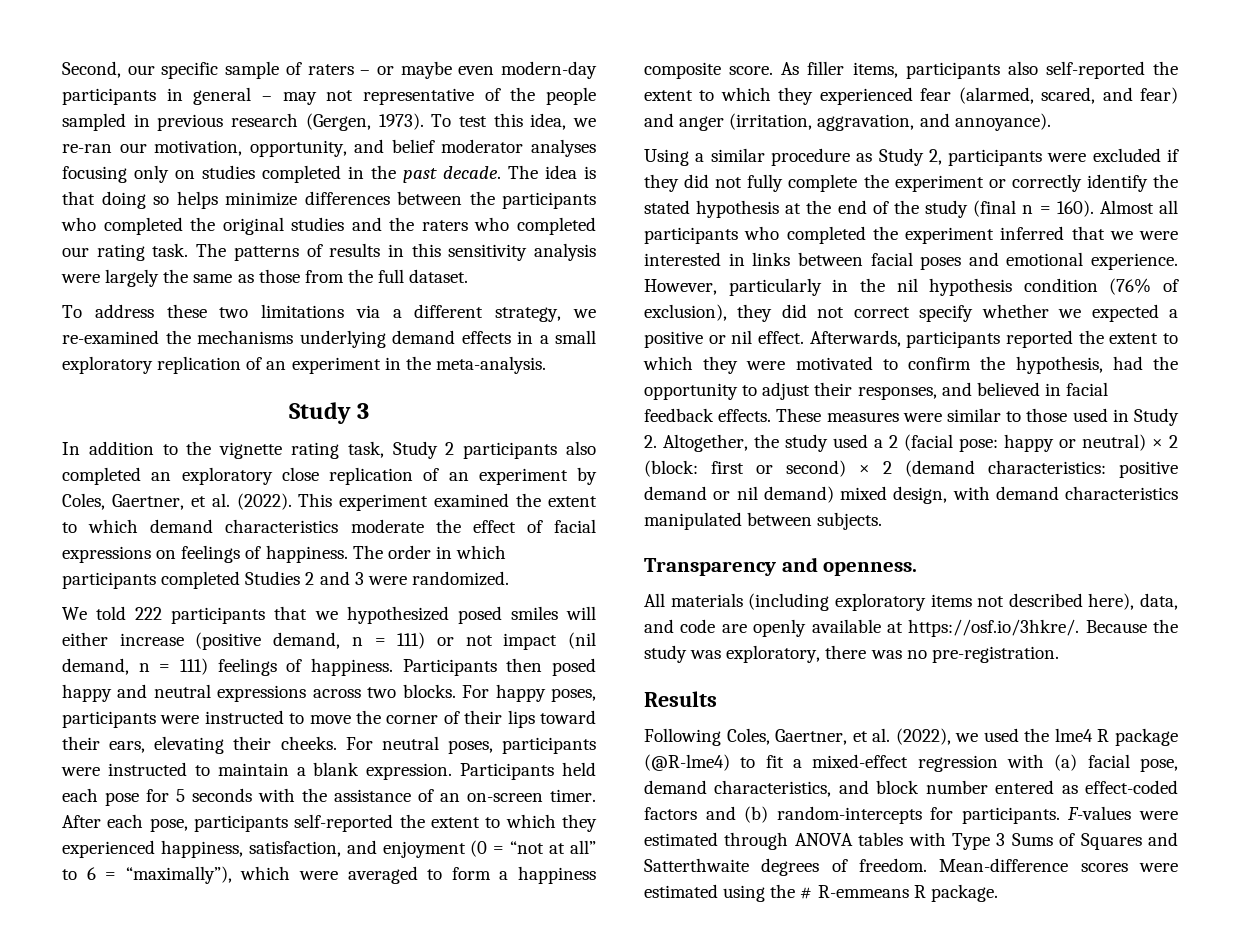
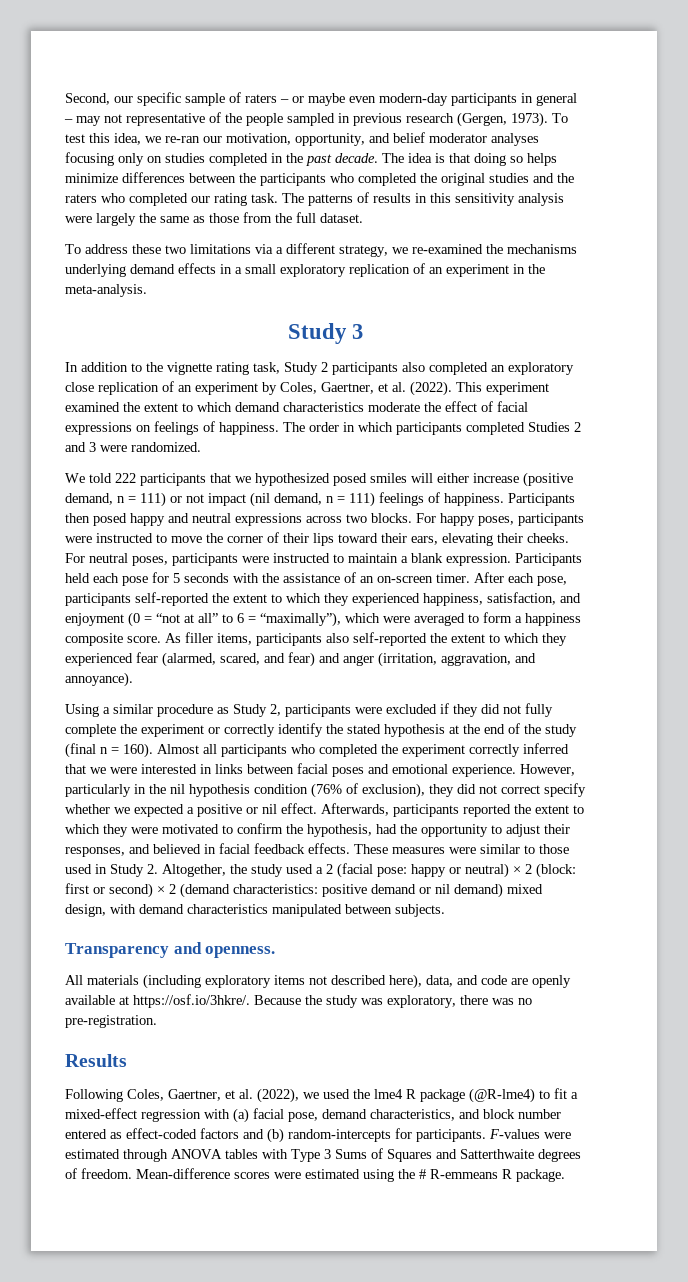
(994, 235) none -> [469,744,520,757] correctly

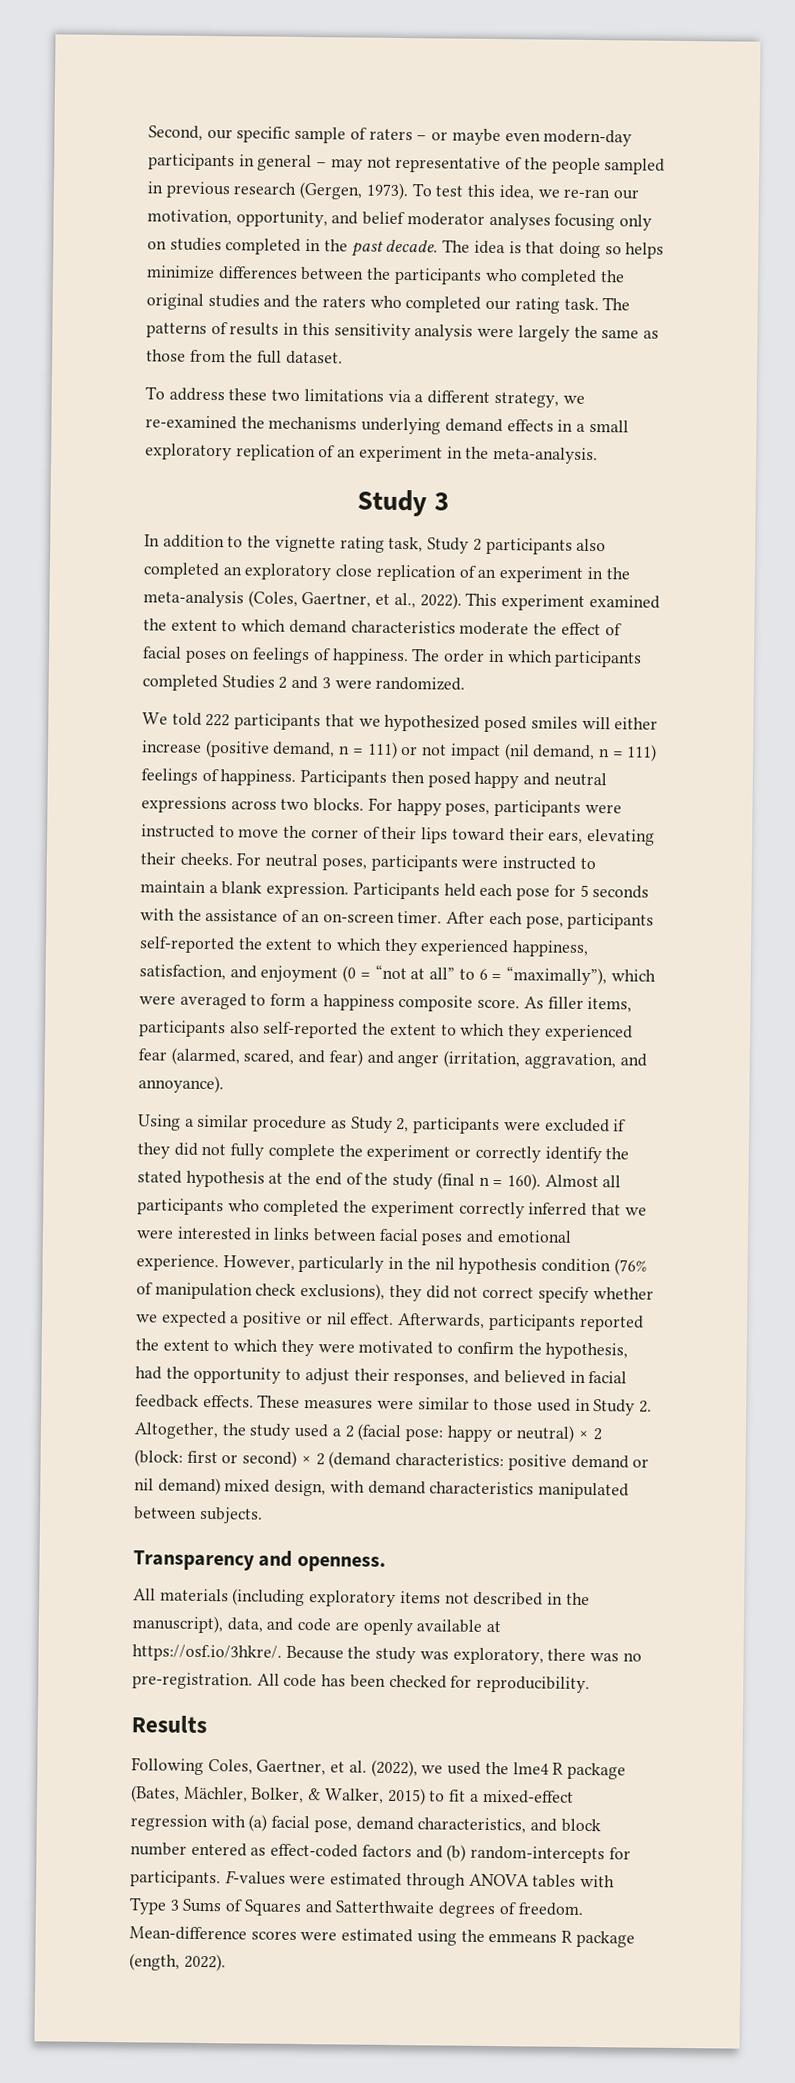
[262,381,452,396] by Coles, Gaertner, et al. (2022). -> [586,566,630,580] [143,590,462,610] in the meta-analysis (Coles, Gaertner, et al., 2022).
[65,422,132,435] expressions -> [184,649,227,664] poses
[362,783,425,798] exclusion), -> [154,1282,386,1301] manipulation check exclusions),
[389,974,422,989] here), -> [547,1592,590,1606] [132,1615,223,1634] in the manuscript),
(157, 1021) none -> [256,1673,591,1694] All code has been checked for reproducibility.
[469,1088,535,1103] (@R-lme4) -> [131,1785,426,1806] (Bates, Mächler, Bolker, & Walker, 2015)
[419,1169,565,1182] # R-emmeans R package. -> [488,1930,635,1948] [129,1953,226,1972] emmeans R package (ength, 2022).

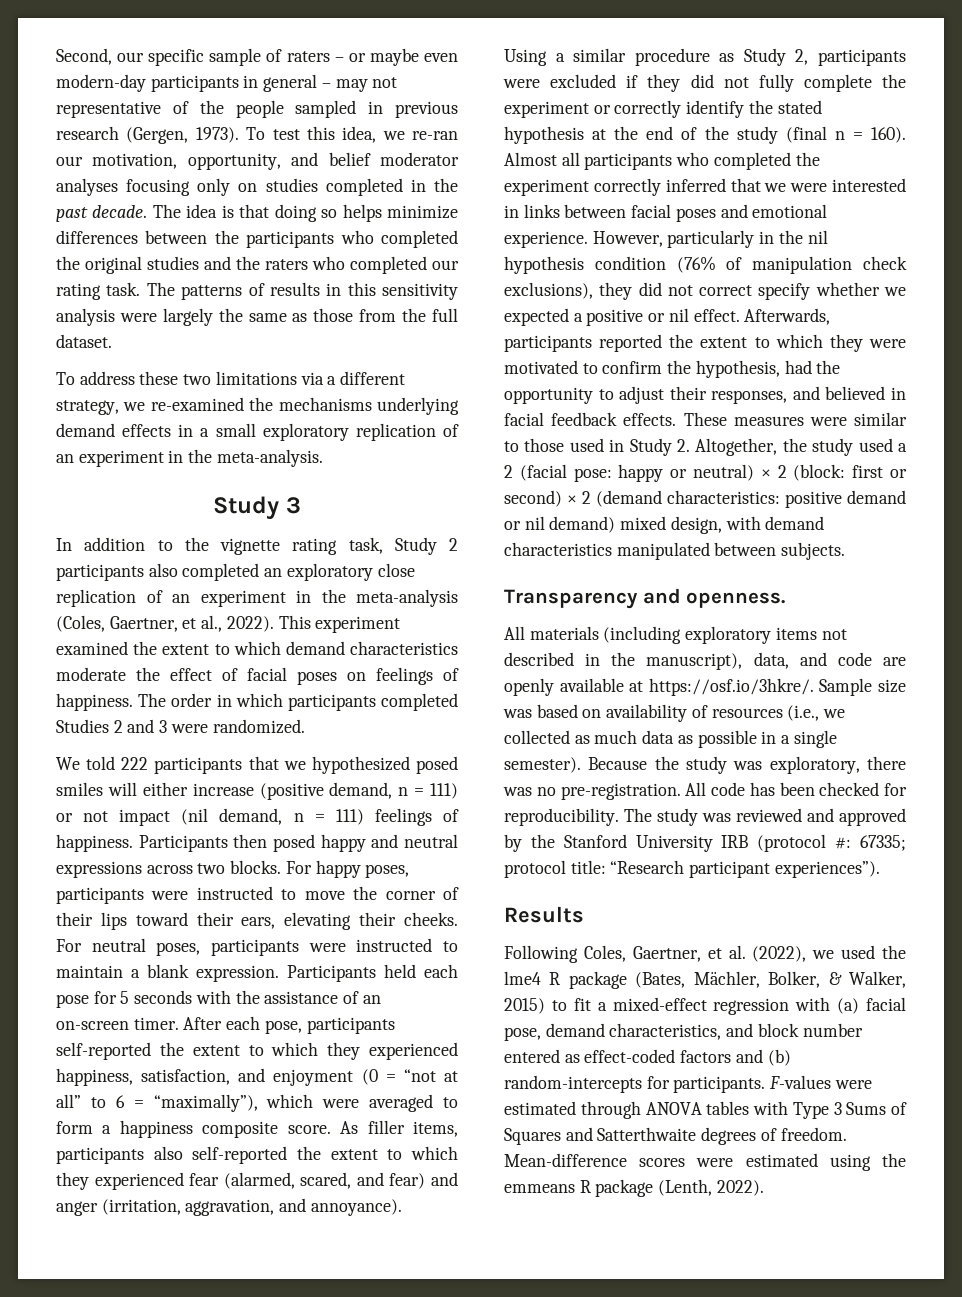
(282, 1653) none -> [819,678,906,696] [503,704,846,722] [504,730,837,748] [504,757,581,773] Sample size was based on availability of resources (i.e., we collected as much data as possible in a single semester).
(591, 1684) none -> [624,808,906,826] [504,834,906,852] [504,860,880,878] The study was reviewed and approved by the Stanford University IRB (protocol #: 67335; protocol title: “Research participant experiences”).
[129,1953,180,1971] (ength, -> [658,1179,713,1196] (Lenth,

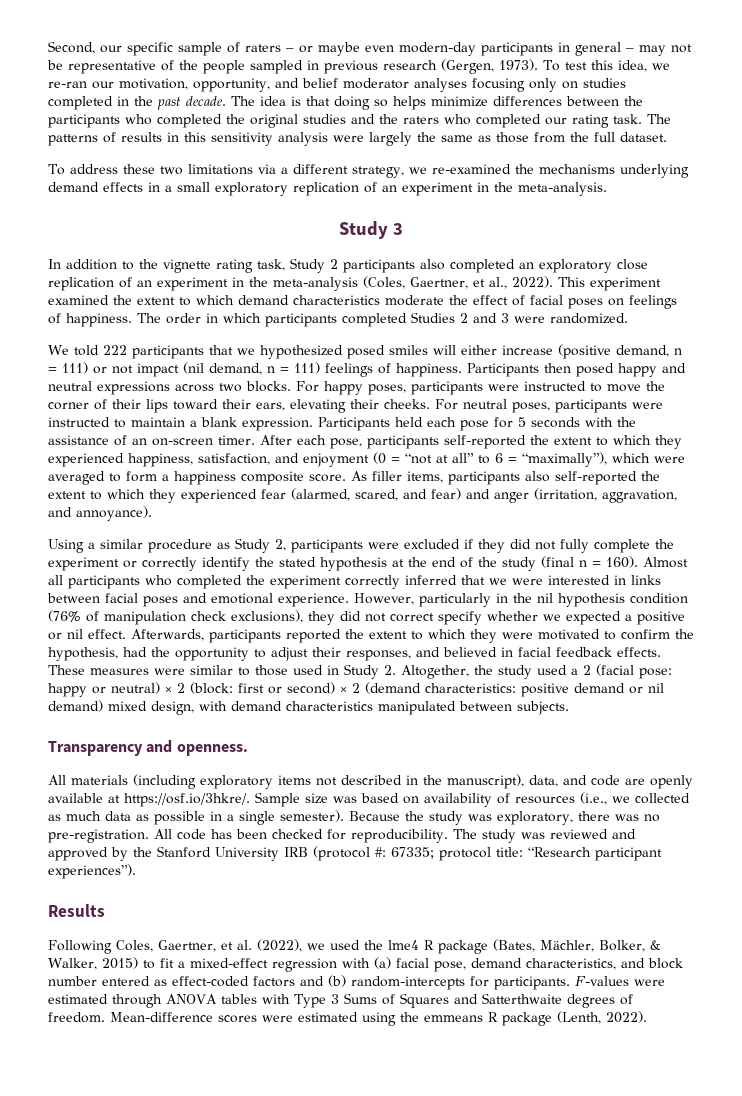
(398, 82) none -> [47,60,63,70] be

